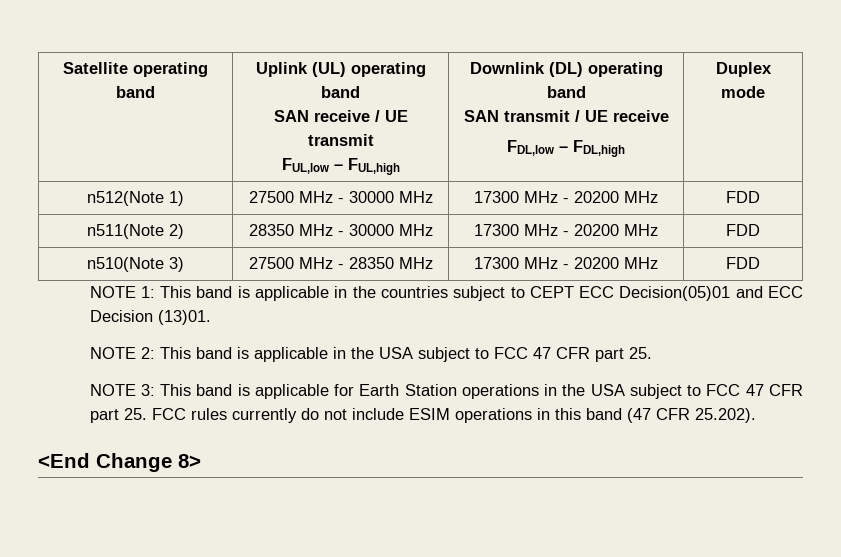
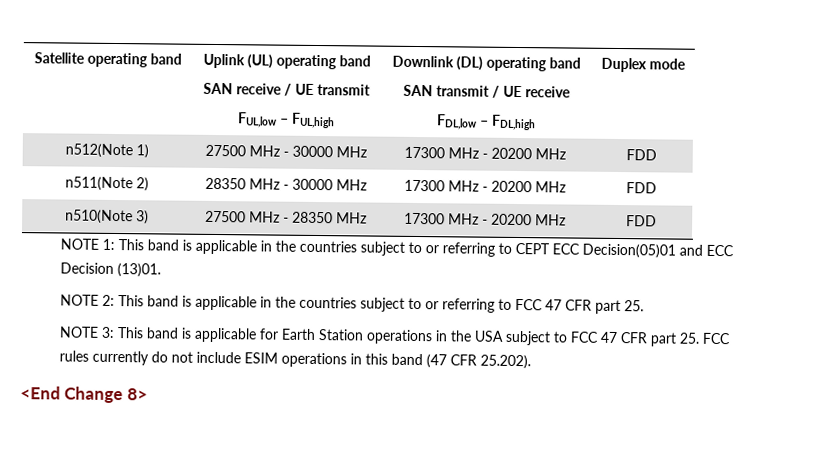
(525, 292) none -> [424,242,512,257] or referring to
[378,347,489,362] USA subject to -> [298,296,512,313] countries subject to or referring to

